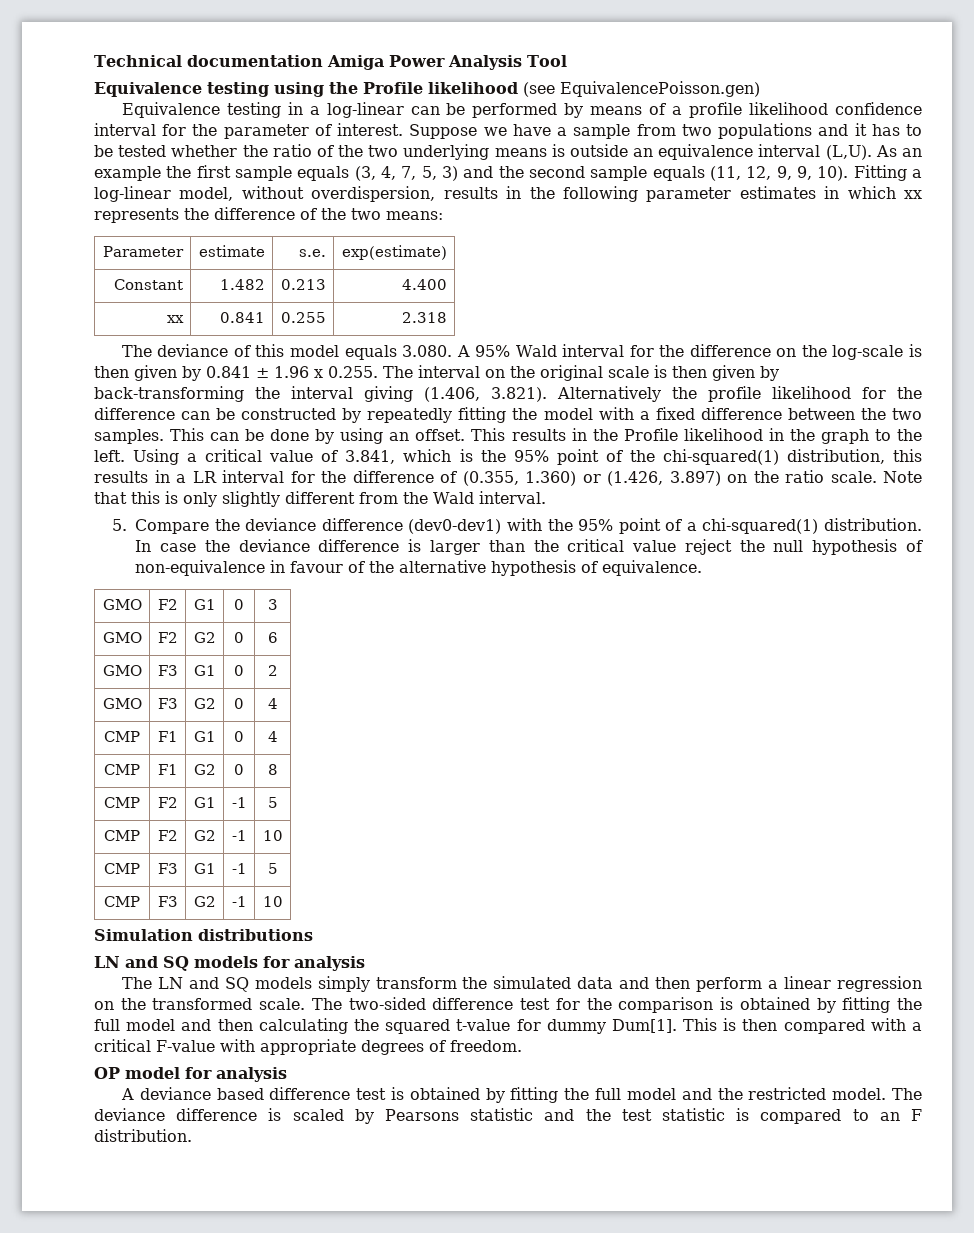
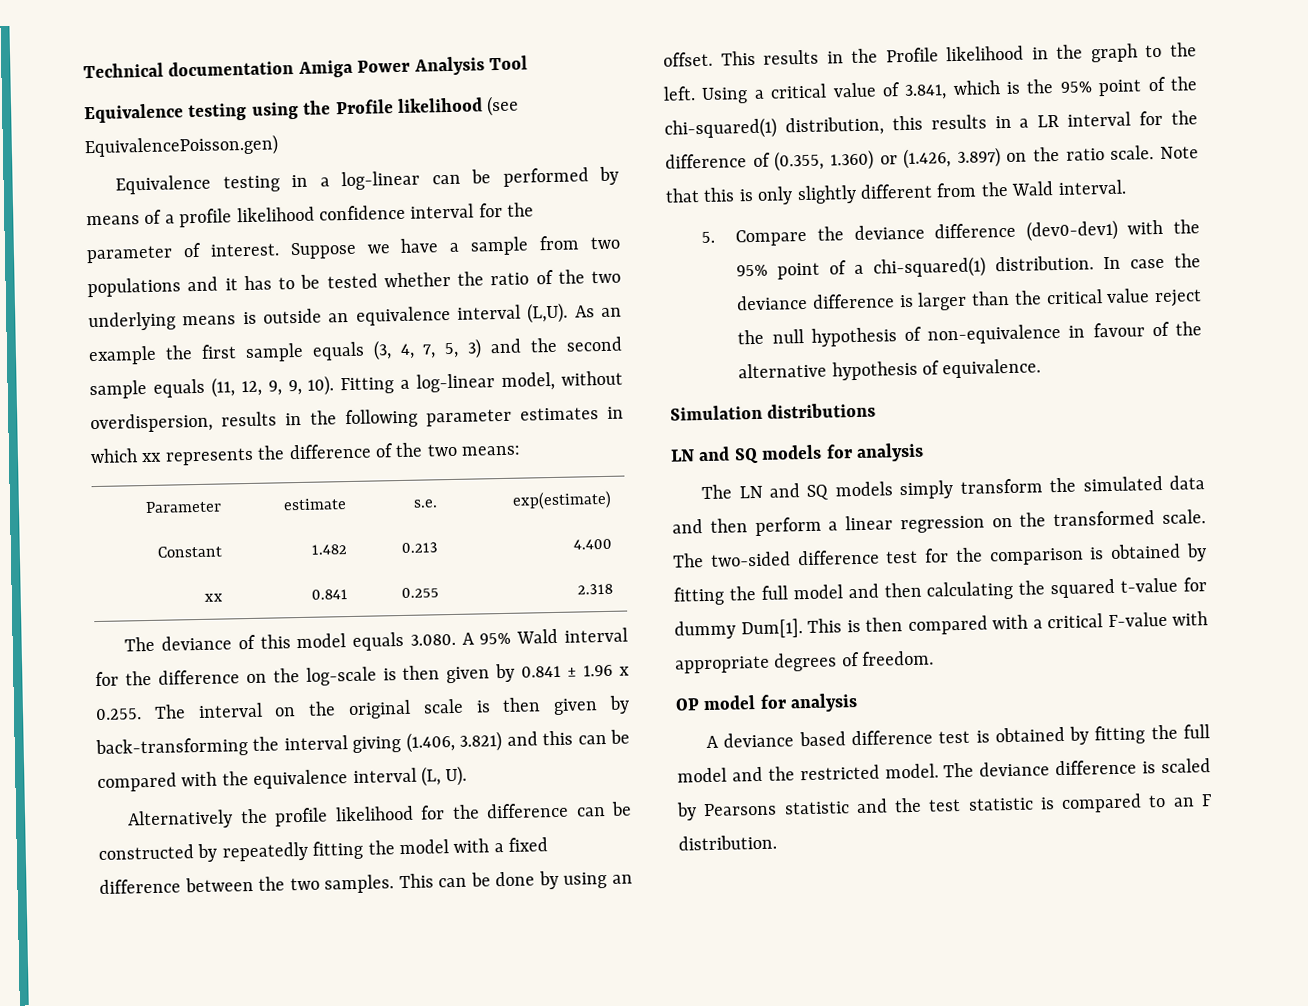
[491,387,547,402] 3.821). -> [459,729,630,752] [97,765,468,793] 3.821) and this can be compared with the equivalence interval (L, U). //
[102,599,142,610] [157,599,178,610] [193,599,216,610] [234,599,244,610] [267,599,278,610] [102,632,142,643] [157,632,178,643] [193,632,216,643] [234,632,244,643] [267,632,278,643] [102,665,142,676] [157,665,178,676] [193,665,216,676] [234,665,244,676] [267,665,278,676] [102,698,142,709] [157,698,178,709] [193,698,216,709] [234,698,244,709] [267,698,278,709] [104,731,140,742] [157,731,178,742] [193,731,216,742] [234,731,244,742] [267,731,278,742] [104,764,140,775] [157,764,178,775] [193,764,216,775] [234,764,244,775] [267,764,278,775] [104,797,140,808] [157,797,178,808] [193,797,216,808] [231,797,247,808] [267,797,278,808] [104,830,140,841] [157,830,178,841] [193,830,216,841] [231,830,247,841] [262,830,283,841] [104,863,140,874] [157,863,178,874] [193,863,216,874] [231,863,247,874] [267,863,278,874] [104,896,140,907] [157,896,178,907] [193,896,216,907] [231,896,247,907] [262,896,283,907] // GMO | F2 | G1 | 0 | 3 // GMO | F2 | G2 | 0 | 6 // GMO | F3 | G1 | 0 | 2 // GMO | F3 | G2 | 0 | 4 // CMP | F1 | G1 | 0 | 4 // CMP | F1 | G2 | 0 | 8 // CMP | F2 | G1 | -1 | 5 // CMP | F2 | G2 | -1 | 10 // CMP | F3 | G1 | -1 | 5 // CMP | F3 | G2 | -1 | 10 -> (1042, 368) none

